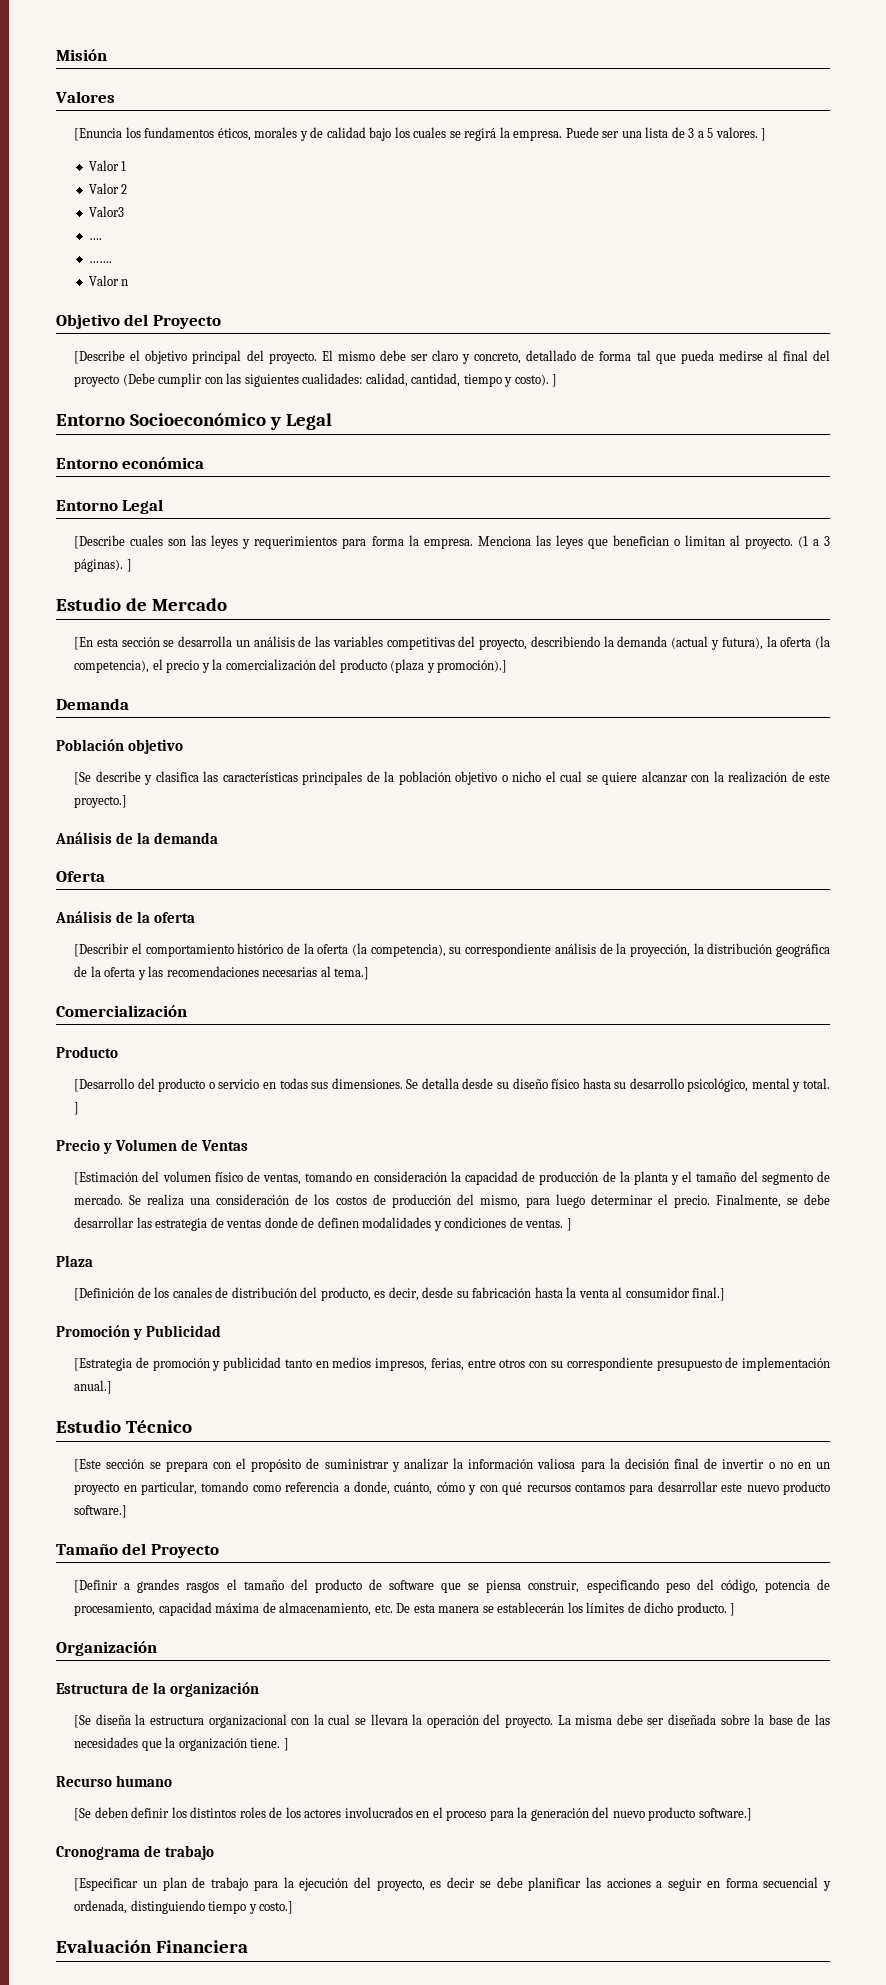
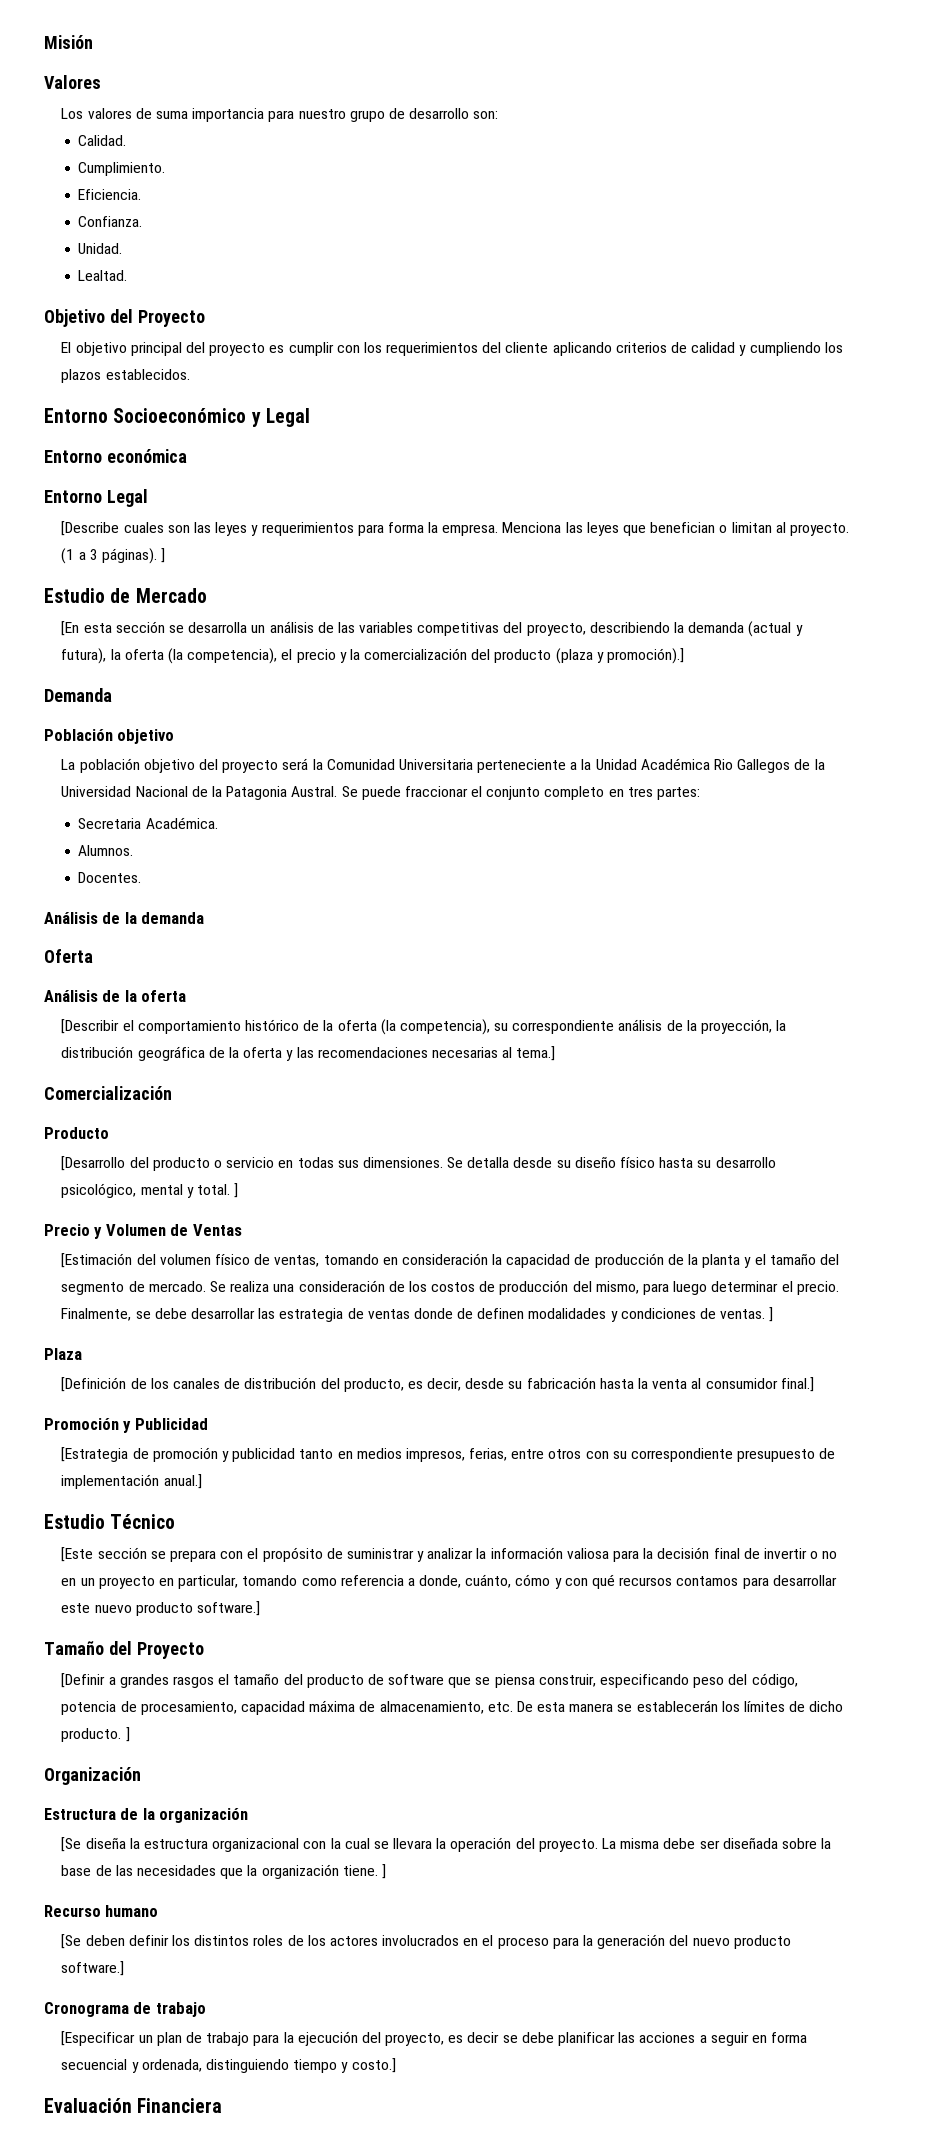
[74,127,767,141] [88,160,127,171] [88,183,128,194] [88,206,124,217] [88,238,102,240] [88,261,112,263] [88,275,129,286] [Enuncia los fundamentos éticos, morales y de calidad bajo los cuales se regirá la empresa. Puede ser una lista de 3 a 5 valores. ] // Valor 1 // Valor 2 // Valor3 // …. // ……. // Valor n -> [61,108,499,122] [78,135,127,146] [78,162,166,176] [78,189,142,200] [78,216,143,227] [78,243,123,254] [78,270,128,281] Los valores de suma importancia para nuestro grupo de desarrollo son: // Calidad. // Cumplimiento. // Eficiencia. // Confianza. // Unidad. // Lealtad.
[74,350,141,364] [Describe el -> [61,342,72,353] El
[268,350,830,364] [74,373,558,387] proyecto. El mismo debe ser claro y concreto, detallado de forma tal que pueda medirse al final del proyecto (Debe cumplir con las siguientes cualidades: calidad, cantidad, tiempo y costo). ] -> [209,342,843,356] [61,369,190,383] proyecto es cumplir con los requerimientos del cliente aplicando criterios de calidad y cumpliendo los plazos establecidos.
[74,771,830,785] [74,795,128,808] [Se describe y clasifica las características principales de la población objetivo o nicho el cual se quiere alcanzar con la realización de este proyecto.] -> [61,758,825,773] [61,786,700,800] [78,817,218,829] [78,845,134,856] [78,872,142,883] La población objetivo del proyecto será la Comunidad Universitaria perteneciente a la Unidad Académica Rio Gallegos de la Universidad Nacional de la Patagonia Austral. Se puede fraccionar el conjunto completo en tres partes: // Secretaria Académica. // Alumnos. // Docentes.

